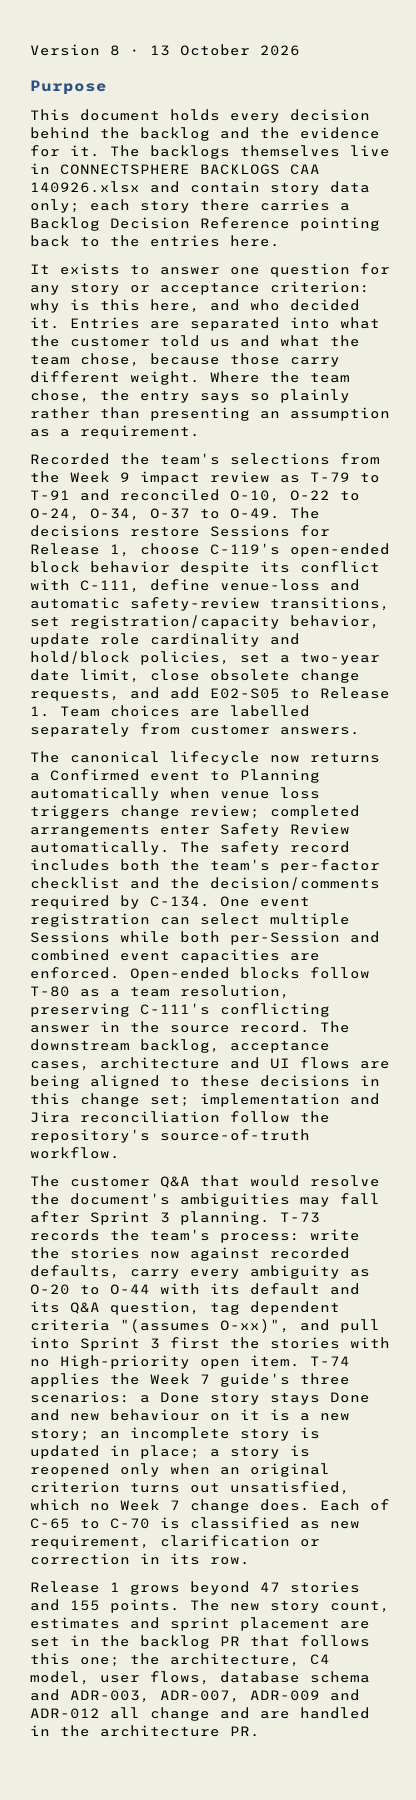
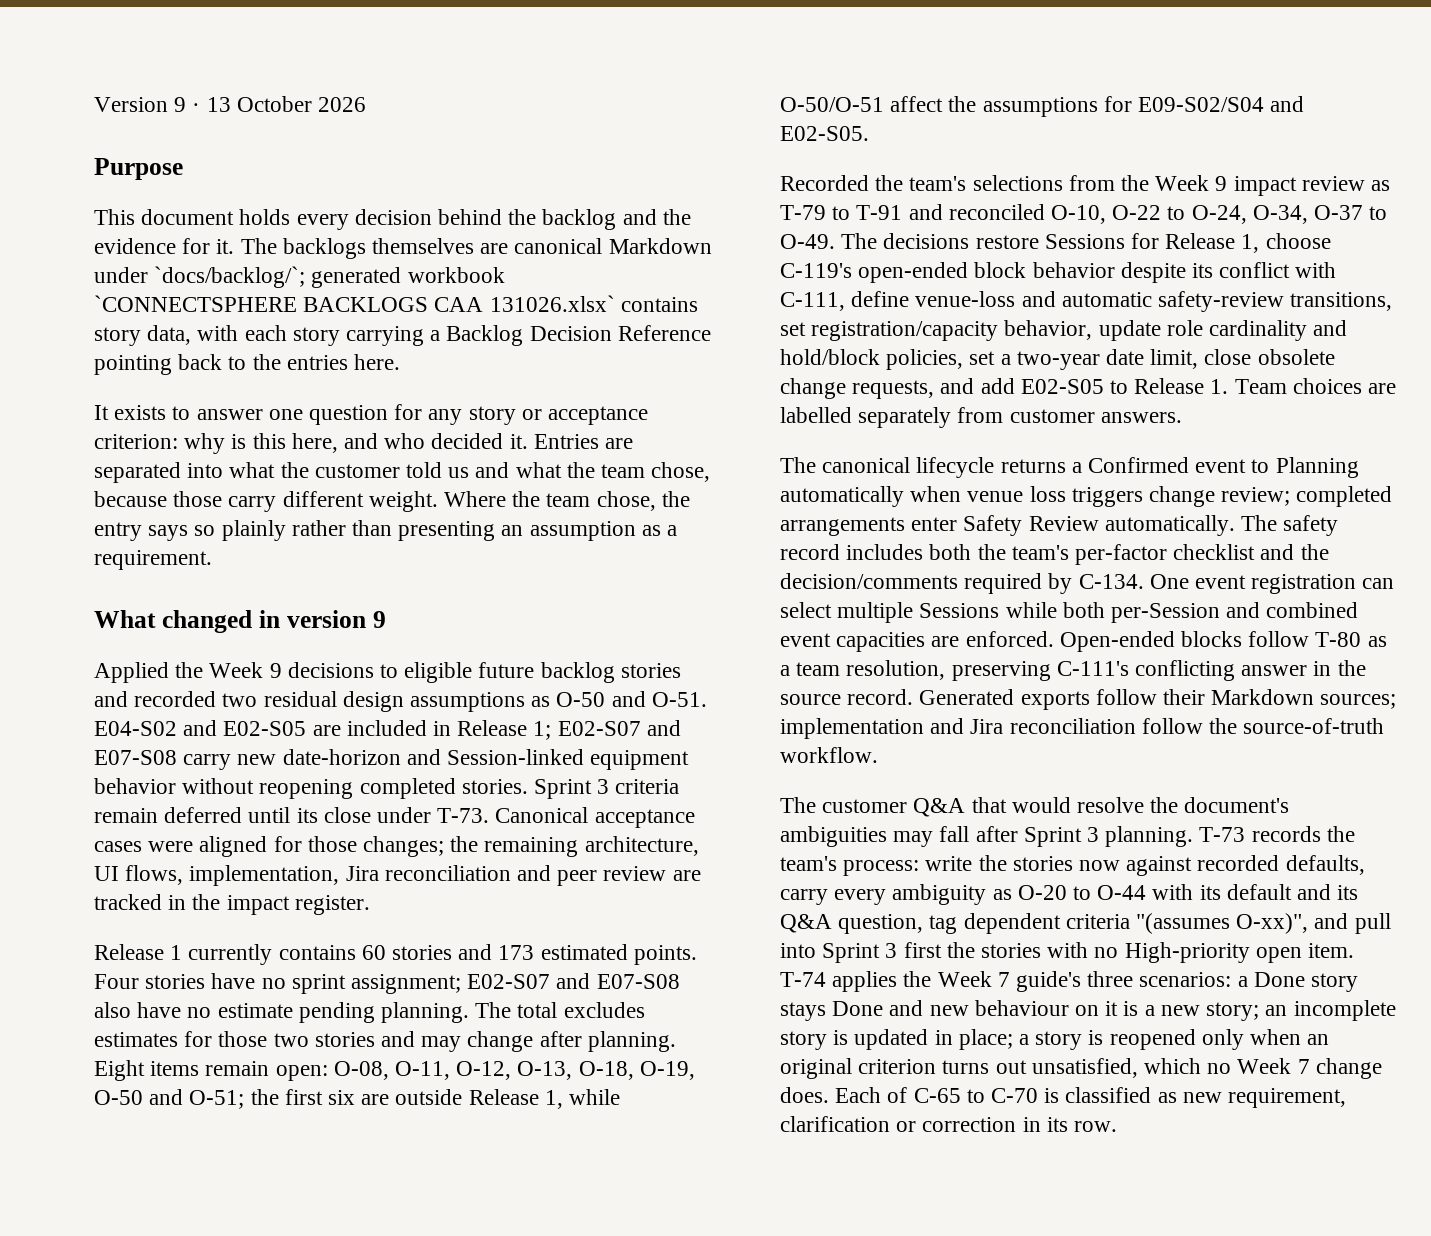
[110,45,120,56] 8 -> [174,97,187,112] 9
[350,145,390,157] [30,163,320,175] [30,181,370,195] [30,199,330,213] live in CONNECTSPHERE BACKLOGS CAA 140926.xlsx and contain story data only; each story there carries -> [480,238,712,254] [94,266,505,288] [94,295,698,312] [94,325,425,346] are canonical Markdown under `docs/backlog/`; generated workbook `CONNECTSPHERE BACKLOGS CAA 131026.xlsx` contains story data, with each story carrying
(200, 432) none -> [94,610,386,633] [94,662,681,683] [94,691,707,712] [94,720,681,740] [94,749,690,770] [94,778,680,799] [94,807,695,828] [94,836,699,857] [94,865,701,886] [94,894,370,915] [94,944,697,965] [94,973,680,994] [94,1002,645,1023] [94,1031,676,1052] [94,1060,695,1081] [94,1089,621,1109] [780,96,1305,117] [780,126,869,141] // What changed in version 9 // Applied the Week 9 decisions to eligible future backlog stories and recorded two residual design assumptions as O-50 and O-51. E04-S02 and E02-S05 are included in Release 1; E02-S07 and E07-S08 carry new date-horizon and Session-linked equipment behavior without reopening completed stories. Sprint 3 criteria remain deferred until its close under T-73. Canonical acceptance cases were aligned for those changes; the remaining architecture, UI flows, implementation, Jira reconciliation and peer review are tracked in the impact register. // Release 1 currently contains 60 stories and 173 estimated points. Four stories have no sprint assignment; E02-S07 and E07-S08 also have no estimate pending planning. The total excludes estimates for those two stories and may change after planning. Eight items remain open: O-08, O-11, O-12, O-13, O-18, O-19, O-50 and O-51; the first six are outside Release 1, while O-50/O-51 affect the assumptions for E09-S02/S04 and E02-S05.
[270,755,300,763] now -> (995, 467) none
[320,1021,350,1033] [30,1039,330,1053] [30,1057,390,1071] [30,1075,380,1089] [30,1093,190,1107] The downstream backlog, acceptance cases, architecture and UI flows are being aligned to these decisions in this change set; -> [919,689,1397,710] Generated exports follow their Markdown sources;
[30,1129,150,1143] repository's -> (1238, 726) none
[30,1581,360,1595] [30,1599,390,1613] [30,1617,370,1631] [30,1635,370,1649] [30,1653,330,1667] [30,1671,370,1685] [30,1689,360,1703] [30,1707,370,1721] [30,1725,260,1737] // Release 1 grows beyond 47 stories and 155 points. The new story count, estimates and sprint placement are set in the backlog PR that follows this one; the architecture, C4 model, user flows, database schema and ADR-003, ADR-007, ADR-009 and ADR-012 all change and are handled in the architecture PR. -> (1118, 1126) none

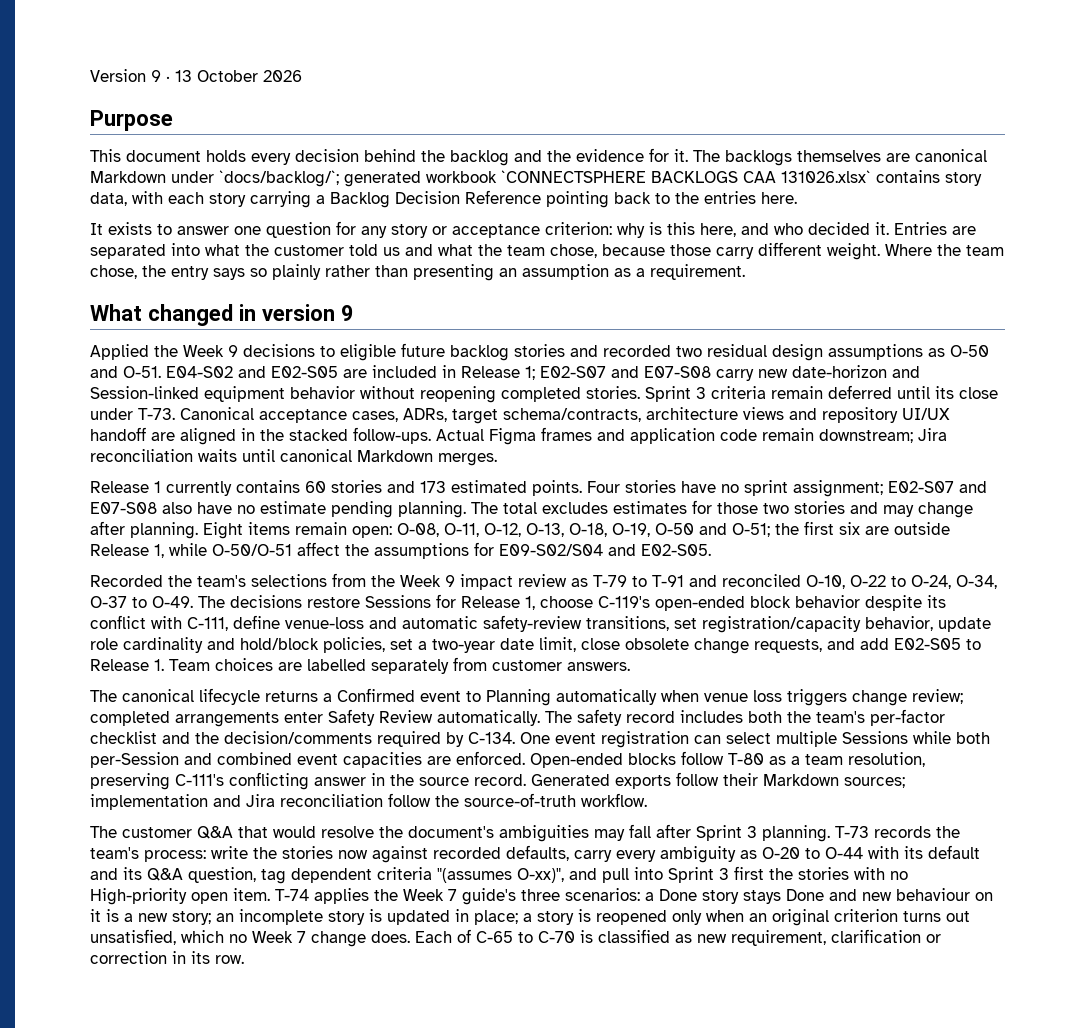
[94,836,699,857] [94,865,701,886] [94,894,370,915] cases were aligned for those changes; the remaining architecture, UI flows, implementation, Jira reconciliation and peer review are tracked in the impact register. -> [352,407,950,424] [90,427,947,445] [90,449,497,466] cases, ADRs, target schema/contracts, architecture views and repository UI/UX handoff are aligned in the stacked follow-ups. Actual Figma frames and application code remain downstream; Jira reconciliation waits until canonical Markdown merges.

